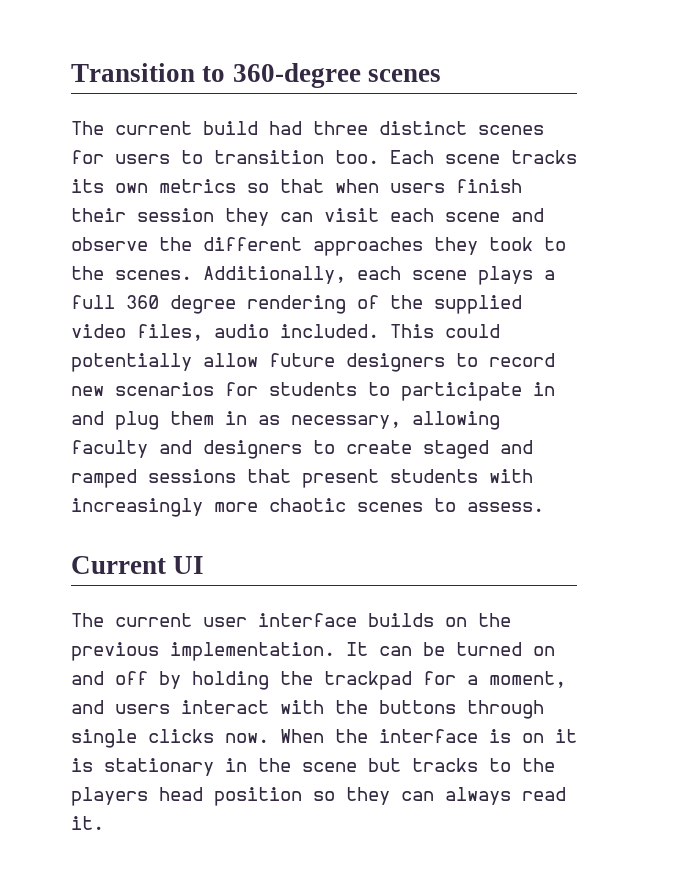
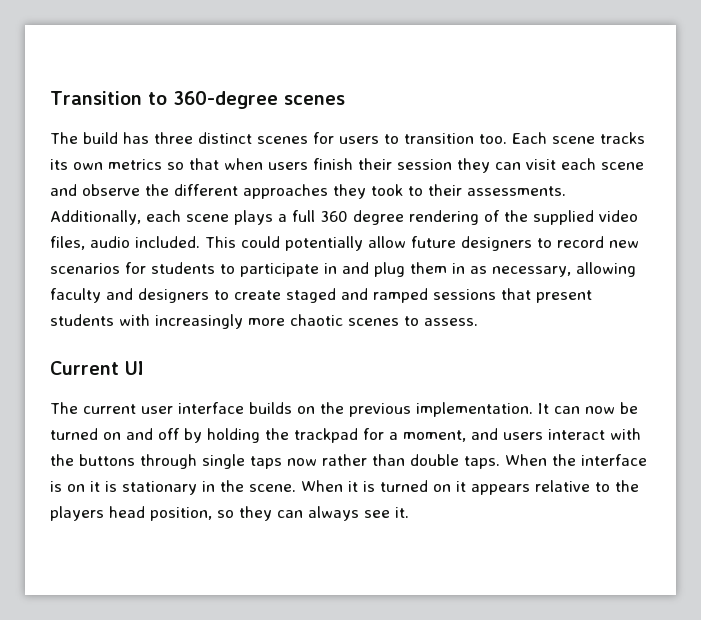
[115,121,302,135] current build had -> [83,132,149,144] build has
[71,266,192,280] the scenes. -> [428,184,566,196] their assessments.
(412, 651) none -> [585,406,615,414] now
[148,729,269,743] clicks now. -> [250,454,500,469] taps now rather than double taps.
[302,758,478,772] scene but tracks -> [249,480,590,495] scene. When it is turned on it appears relative
[214,787,302,806] position -> [150,507,212,521] position,
[522,787,566,801] read -> [364,510,390,518] see

